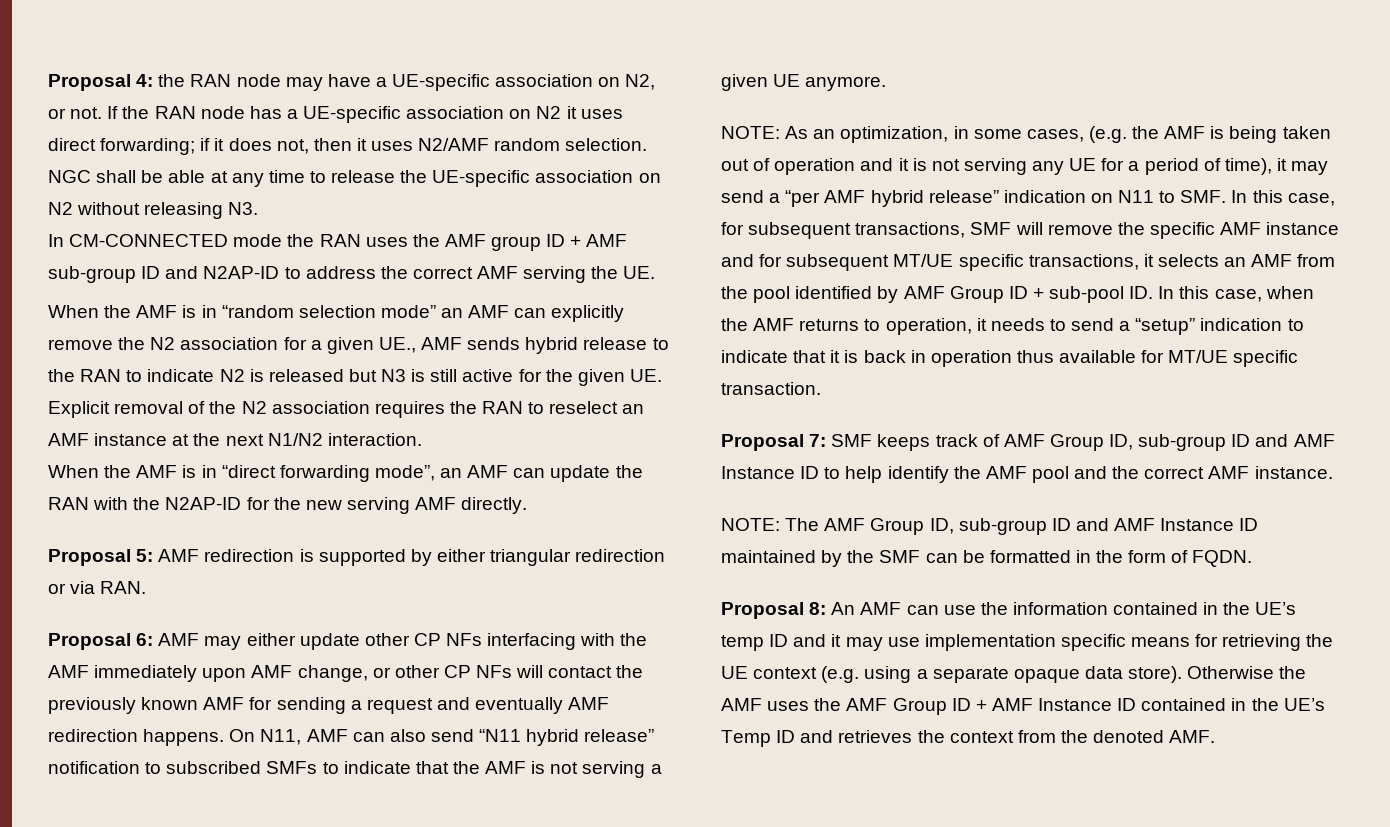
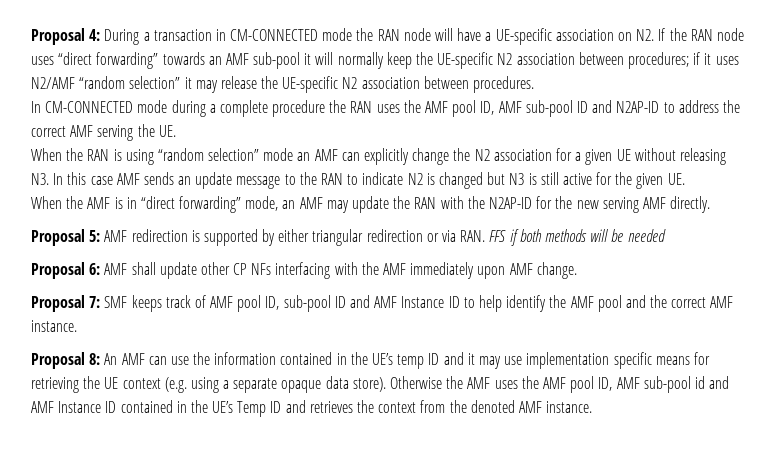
[158,74,323,91] the RAN node may -> [104,28,454,45] During a transaction in CM-CONNECTED mode the RAN node will
[625,74,656,90] [48,107,103,119] N2, or not. -> [636,29,655,41] N2.
[249,106,623,123] [48,138,648,155] [48,170,661,187] [48,202,259,219] has a UE-specific association on N2 it uses direct forwarding; if it does not, then it uses N2/AMF random selection. NGC shall be able at any time to release the UE-specific association on N2 without releasing N3. -> [31,52,739,69] [31,76,535,93] uses “direct forwarding” towards an AMF sub-pool it will normally keep the UE-specific N2 association between procedures; if it uses N2/AMF “random selection” it may release the UE-specific N2 association between procedures.
(283, 240) none -> [171,100,326,117] during a complete procedure
[491,234,628,251] [48,266,136,283] group ID + AMF sub-group -> [452,100,573,117] pool ID, AMF sub-pool
[136,305,436,318] AMF is in “random selection mode” -> [87,148,294,165] RAN is using “random selection” mode
[48,339,113,350] remove -> [412,148,450,165] change
[378,337,648,354] UE., AMF sends hybrid release -> [616,148,726,165] [31,172,281,189] UE without releasing N3. In this case AMF sends an update message
[268,369,344,382] released -> [438,172,483,189] changed
[48,401,645,418] [48,433,422,446] Explicit removal of the N2 association requires the RAN to reselect an AMF instance at the next N1/N2 interaction. -> (685, 179) none
[279,465,546,482] forwarding mode”, an AMF can -> [179,196,349,213] forwarding” mode, an AMF may
(147, 587) none -> [489,229,666,246] FFS if both methods will be needed
[204,633,296,650] may either -> [131,262,156,275] shall
[297,665,644,682] [48,697,610,714] [48,729,655,746] [48,761,662,778] [721,74,887,91] [721,126,1331,143] [721,158,1329,175] [721,190,1335,207] [721,222,1340,239] [721,254,1336,271] [721,286,1314,303] [721,318,1304,335] [721,350,1299,367] [721,382,821,395] change, or other CP NFs will contact the previously known AMF for sending a request and eventually AMF redirection happens. On N11, AMF can also send “N11 hybrid release” notification to subscribed SMFs to indicate that the AMF is not serving a given UE anymore. // NOTE: As an optimization, in some cases, (e.g. the AMF is being taken out of operation and it is not serving any UE for a period of time), it may send a “per AMF hybrid release” indication on N11 to SMF. In this case, for subsequent transactions, SMF will remove the specific AMF instance and for subsequent MT/UE specific transactions, it selects an AMF from the pool identified by AMF Group ID + sub-pool ID. In this case, when the AMF returns to operation, it needs to send a “setup” indication to indicate that it is back in operation thus available for MT/UE specific transaction. -> [536,262,577,279] change.
[1049,434,1227,451] Group ID, sub-group -> [237,295,331,312] pool ID, sub-pool
[721,518,1259,535] [721,550,1253,567] // NOTE: The AMF Group ID, sub-group ID and AMF Instance ID maintained by the SMF can be formatted in the form of FQDN. -> (77, 326) none
[892,698,987,715] Group ID + -> [570,376,730,393] pool ID, AMF sub-pool id and
[1169,730,1216,743] AMF. -> [518,401,593,413] AMF instance.

